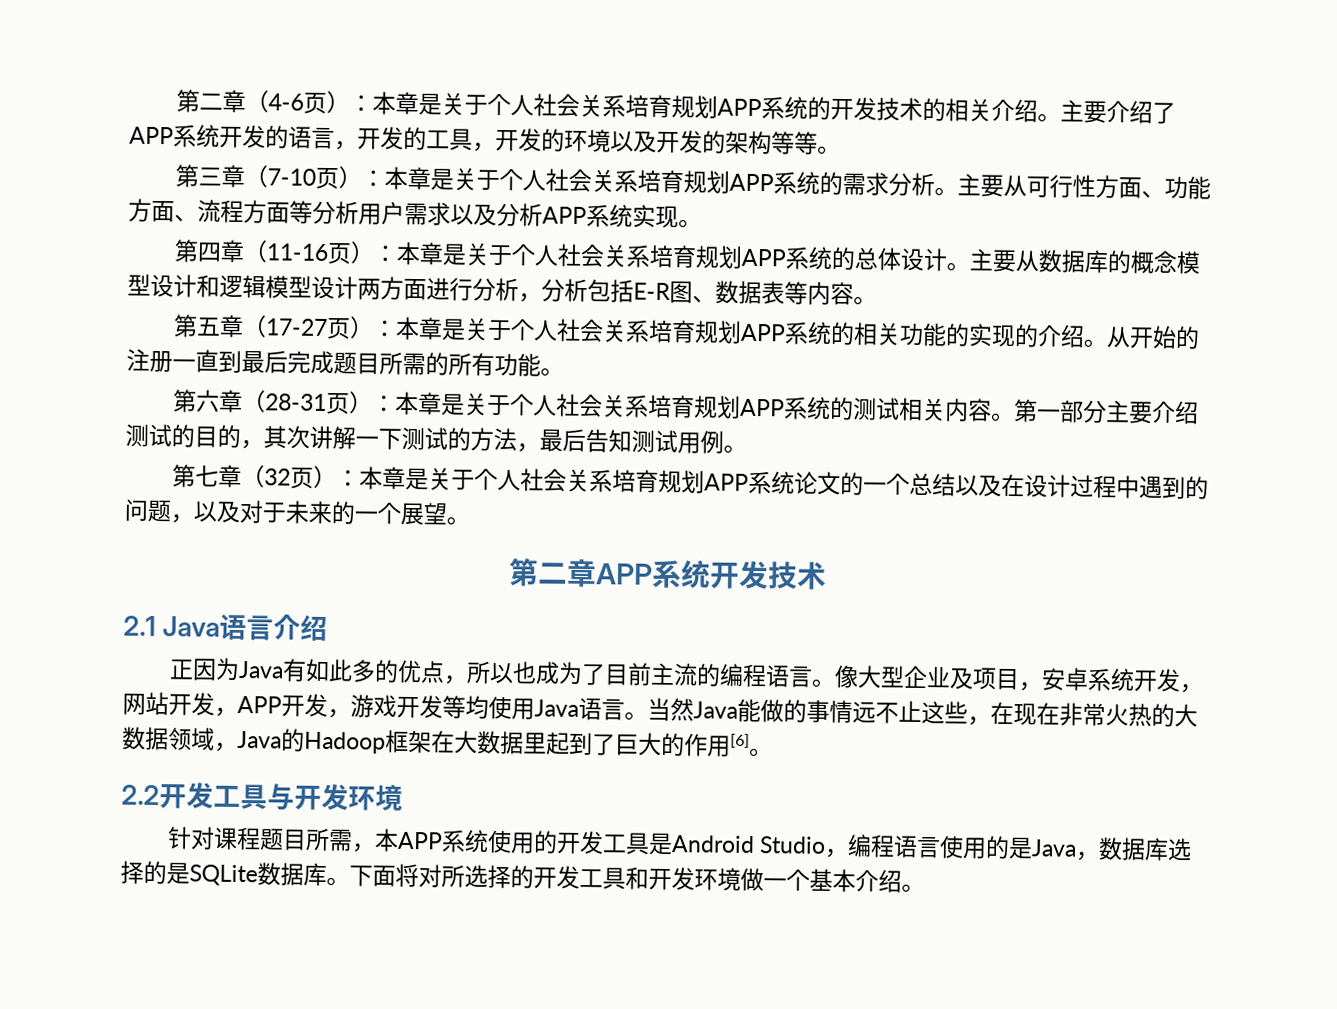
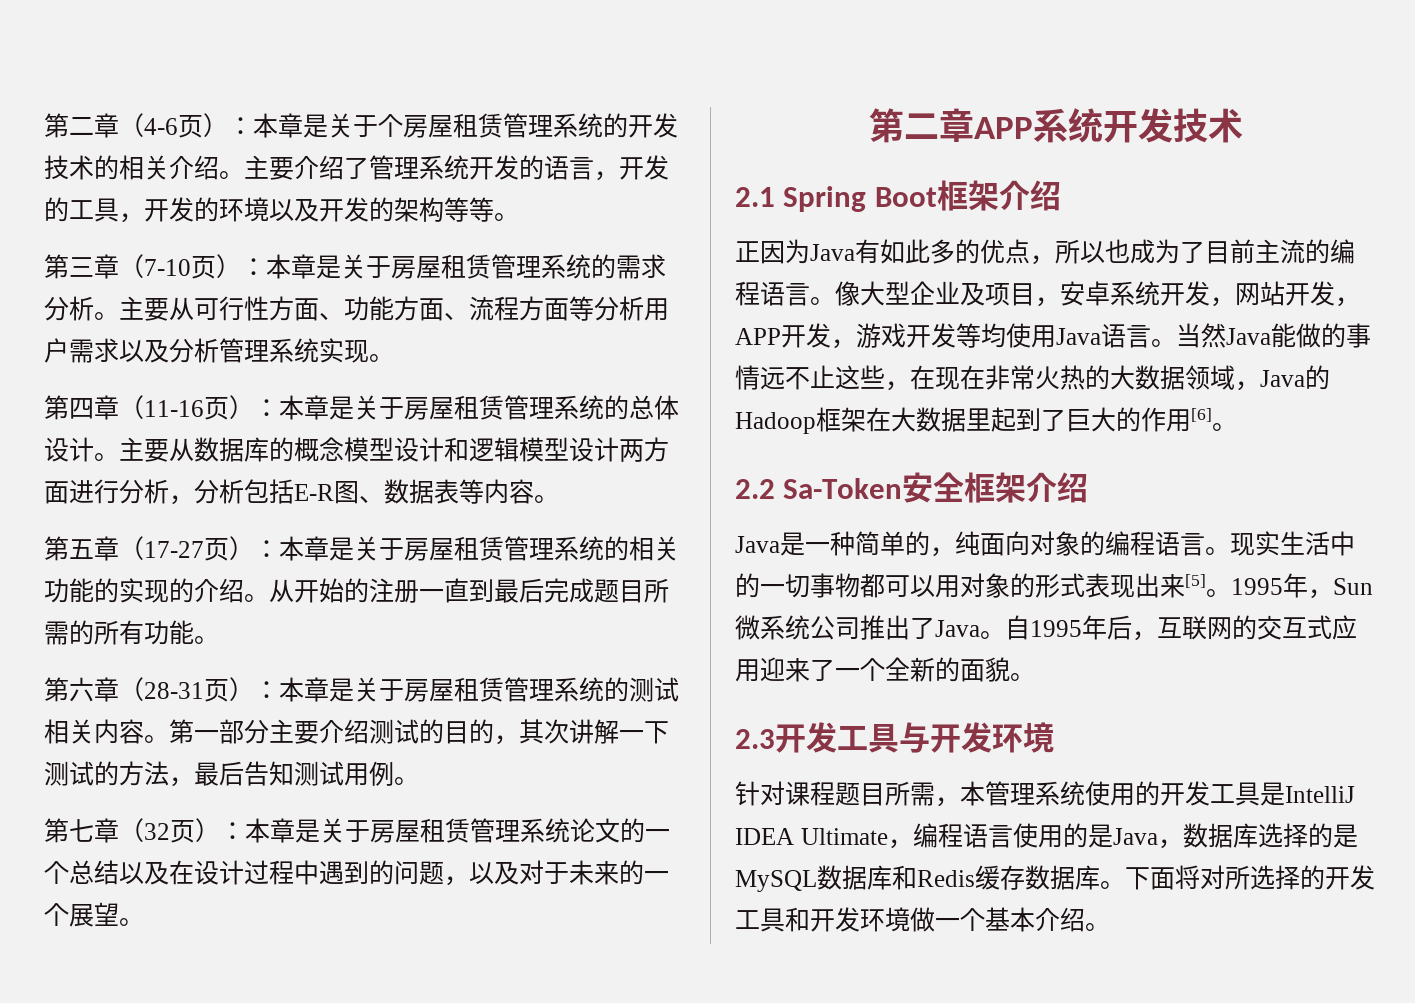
[510,93,763,119] 人社会关系培育规划APP -> [403,113,553,138] 房屋租赁管理
[129,126,174,145] APP -> [369,155,419,180] 管理
[499,168,775,194] 个人社会关系培育规划APP -> [391,254,541,279] 房屋租赁管理
[542,206,587,225] APP -> [219,338,269,363] 管理
[511,243,787,269] 个人社会关系培育规划APP -> [404,395,554,420] 房屋租赁管理
[510,318,787,344] 个人社会关系培育规划APP -> [404,536,554,561] 房屋租赁管理
[510,393,786,419] 个人社会关系培育规划APP -> [404,677,554,702] 房屋租赁管理
[474,468,750,494] 个人社会关系培育规划APP -> [370,818,520,843] 房屋租赁管理
[162,613,275,641] Java语言 -> [783,180,999,212] Spring Boot框架
(160, 795) none -> [783,472,1089,503] [735,531,1355,557] [735,573,1206,598] [1206,573,1373,599] [735,615,1357,641] [735,657,1035,682] [735,729,775,749] Sa-Token安全框架介绍 // Java是一种简单的，纯面向对象的编程语言。现实生活中的一切事物都可以用对象的形式表现出来[5]。1995年，Sun微系统公司推出了Java。自1995年后，互联网的交互式应用迎来了一个全新的面貌。 // 2.3
[397,831,444,850] APP -> [985,781,1035,806] 管理
[671,835,827,854] Android Studio -> [1285,786,1355,803] [735,828,888,845] IntelliJ IDEA Ultimate
[189,864,258,887] SQLite -> [735,865,1025,892] MySQL数据库和Redis缓存

